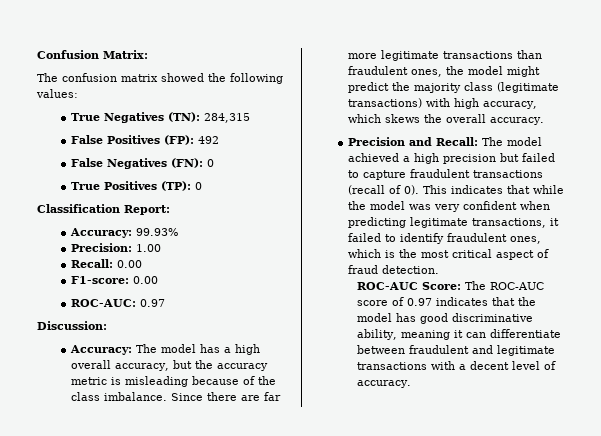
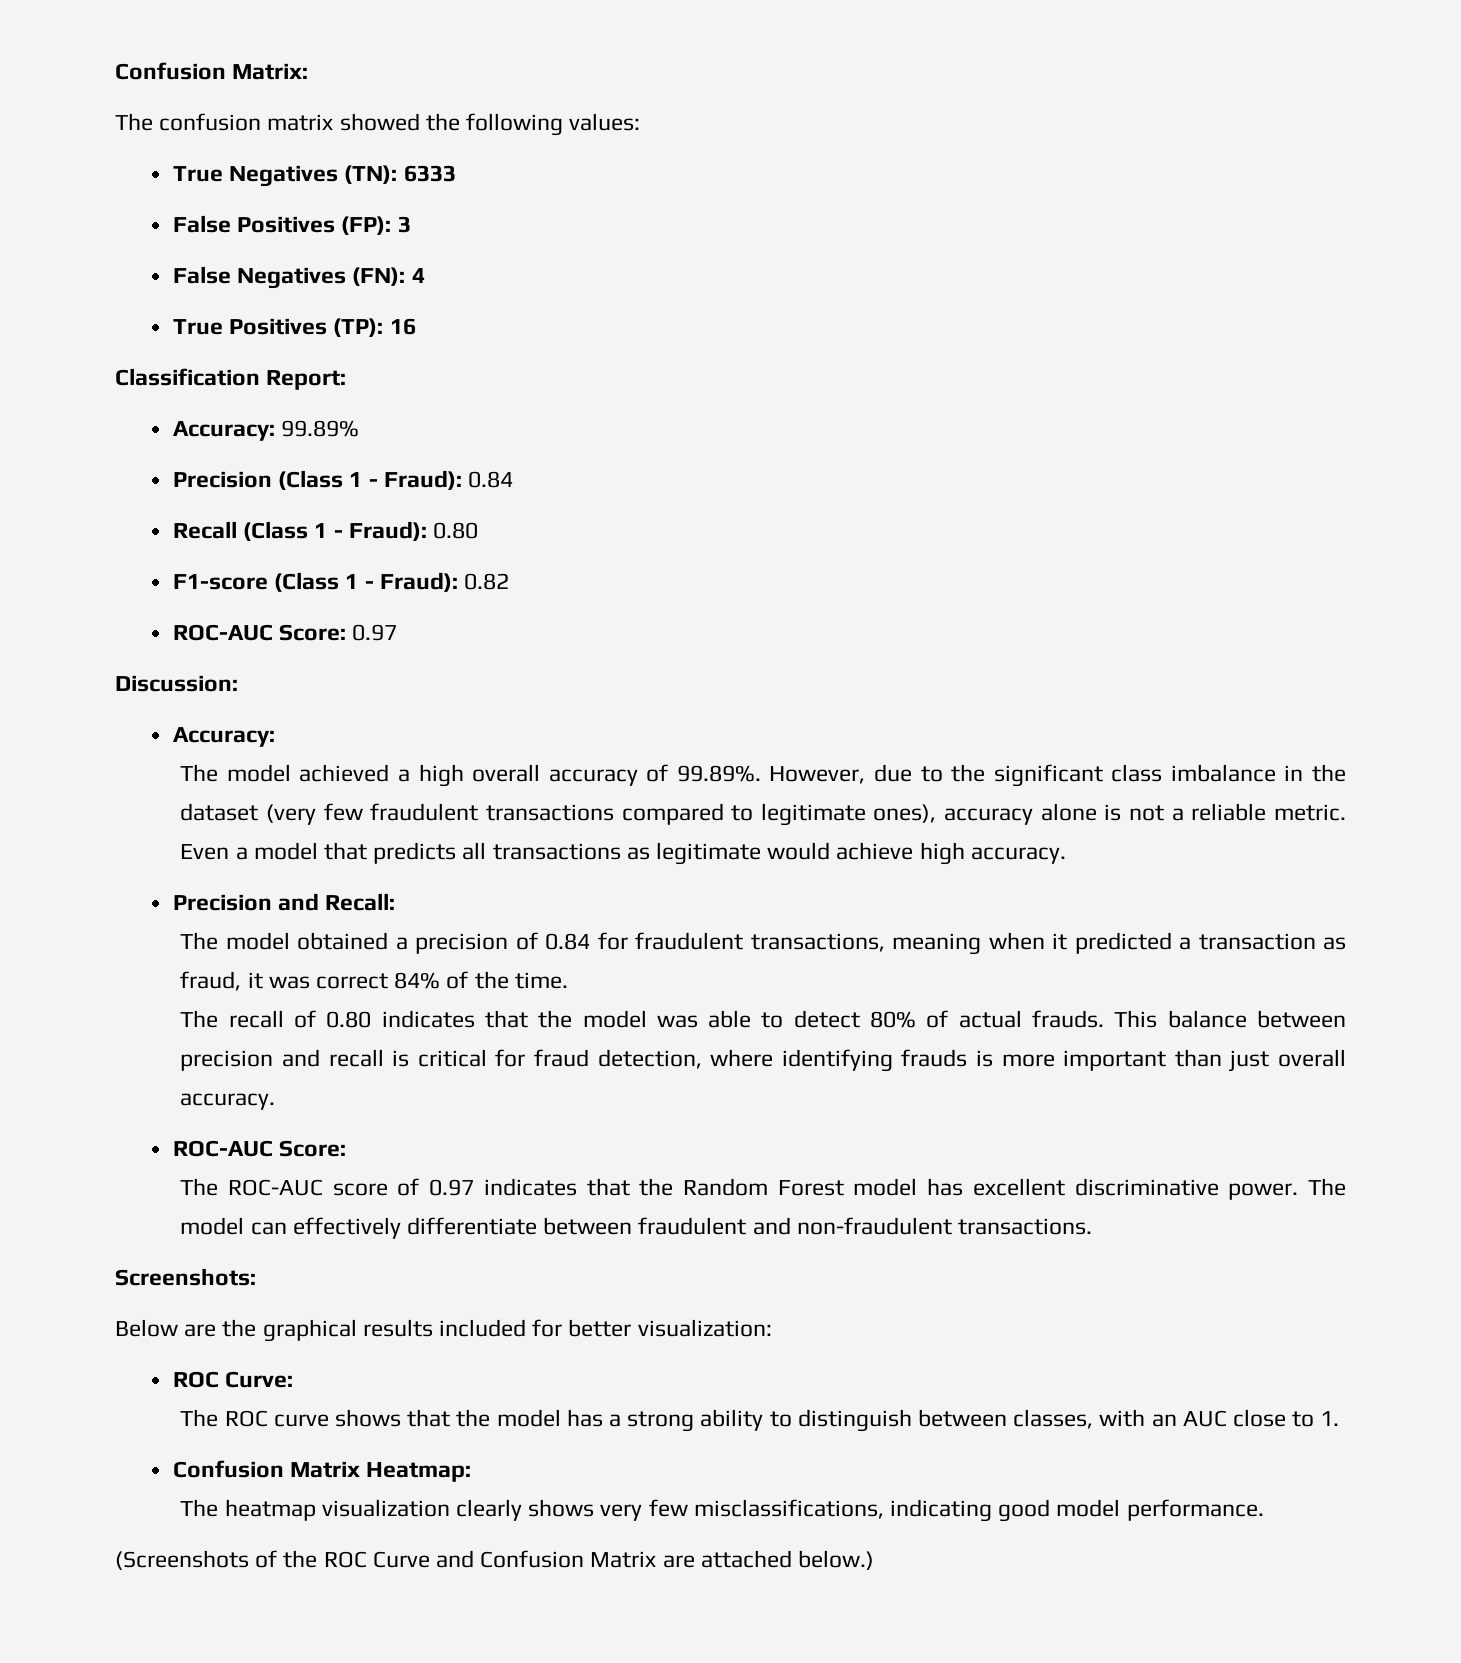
[203,113,250,123] 284,315 -> [403,165,456,182] 6333
[197,136,219,144] 492 -> [397,216,411,233] 3
[206,159,214,167] 0 -> [411,268,425,283] 4
[194,182,202,190] 0 -> [389,318,416,335] 16
[135,228,178,236] [70,243,161,252] [70,259,142,268] [70,276,158,284] [70,299,136,307] 99.93% // Precision: 1.00 // Recall: 0.00 // F1-score: 0.00 // ROC-AUC: -> [281,420,360,437] [172,470,513,490] [172,521,478,541] [172,572,509,592] [172,624,347,641] 99.89% // Precision (Class 1 - Fraud): 0.84 // Recall (Class 1 - Fraud): 0.80 // F1-score (Class 1 - Fraud): 0.82 // ROC-AUC Score:
[135,344,220,353] The model has -> [180,764,390,782] // The model achieved
[114,360,268,371] [70,376,276,387] [70,392,281,401] [347,50,542,61] [347,66,540,77] [347,82,559,93] [347,98,537,109] [347,114,486,123] accuracy, but the accuracy metric is misleading because of the class imbalance. Since there are far more legitimate transactions than fraudulent ones, the model might predict the majority class (legitimate transactions) with high accuracy, which skews the overall -> [548,764,1346,787] [180,803,1346,826] [180,842,965,865] accuracy of 99.89%. However, due to the significant class imbalance in the dataset (very few fraudulent transactions compared to legitimate ones), accuracy alone is not a reliable metric. Even a model that predicts all transactions as legitimate would achieve high
[481,137,542,146] [347,153,555,164] [347,169,543,180] [347,185,564,195] The model achieved a high precision but failed to capture fraudulent transactions (recall of 0). This indicates that while -> [180,932,1346,955] [180,971,568,991] [180,1010,528,1028] // The model obtained a precision of 0.84 for fraudulent transactions, meaning when it predicted a transaction as fraud, it was correct 84% of the time. // The recall of 0.80 indicates that
[433,201,550,212] [347,217,559,228] [347,233,541,244] [347,249,549,260] [347,265,439,274] [356,282,461,290] very confident when predicting legitimate transactions, it failed to identify fraudulent ones, which is the most critical aspect of fraud detection. // ROC-AUC Score: -> [708,1010,1346,1028] [180,1049,1346,1072] [180,1093,276,1110] [172,1140,347,1157] able to detect 80% of actual frauds. This balance between precision and recall is critical for fraud detection, where identifying frauds is more important than just overall accuracy. // ROC-AUC Score: //
[356,313,533,324] [356,329,561,340] [356,345,555,356] [356,361,556,370] [356,380,411,388] model has good discriminative ability, meaning it can differentiate between fraudulent and legitimate transactions with a decent level of accuracy. -> [682,1178,1346,1200] [180,1217,1092,1239] [115,1268,256,1286] [115,1319,772,1342] [172,1371,294,1388] [180,1409,1340,1432] [172,1460,472,1482] [180,1499,1264,1522] [115,1550,875,1570] Random Forest model has excellent discriminative power. The model can effectively differentiate between fraudulent and non-fraudulent transactions. // Screenshots: // Below are the graphical results included for better visualization: // ROC Curve: // The ROC curve shows that the model has a strong ability to distinguish between classes, with an AUC close to 1. // Confusion Matrix Heatmap: // The heatmap visualization clearly shows very few misclassifications, indicating good model performance. // (Screenshots of the ROC Curve and Confusion Matrix are attached below.)

